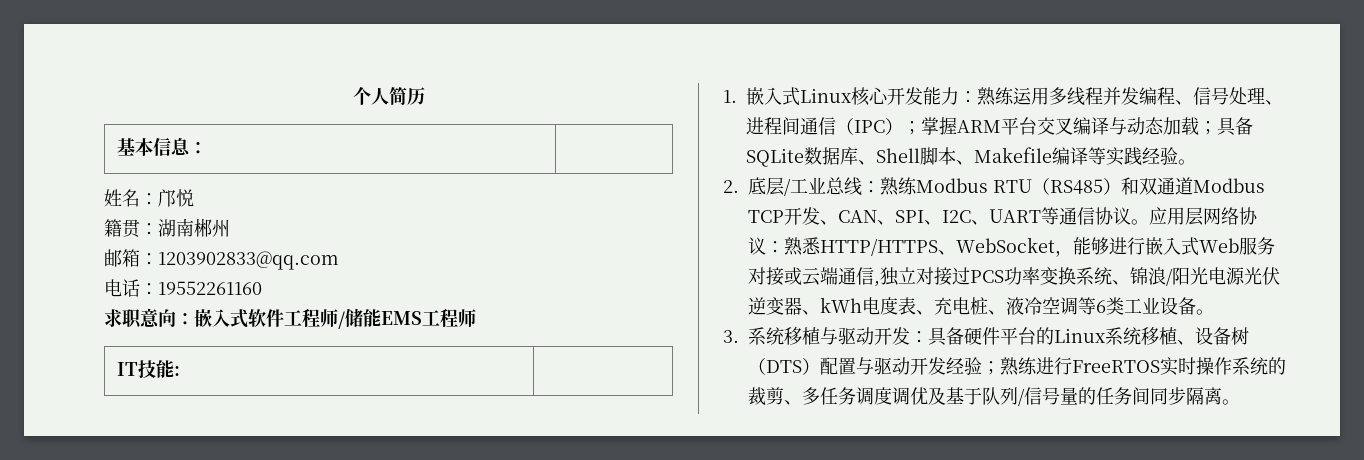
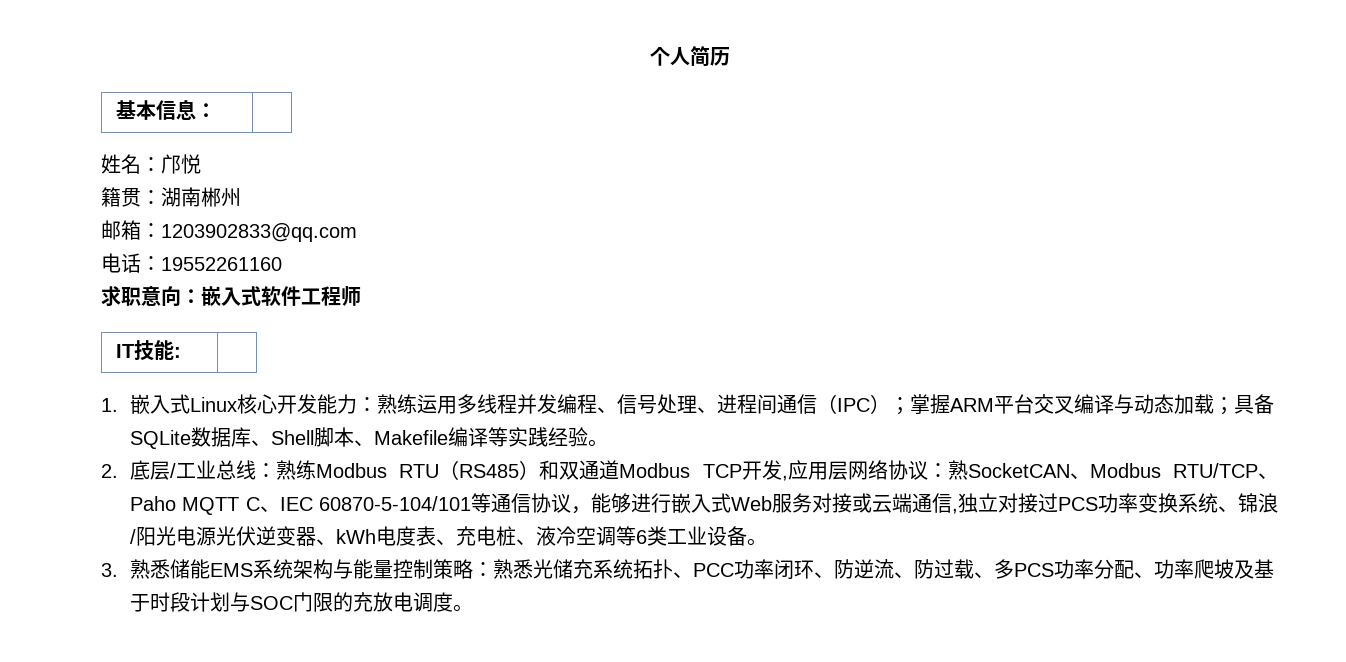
[338,308,476,329] /储能EMS工程师 -> (361, 296) none
[820,207,1149,225] 、CAN、SPI、I2C、UART等通信协议。 -> [781,475,788,481] ,
[802,237,1055,256] 悉HTTP/HTTPS、WebSocket -> [967,463,1278,479] [129,493,571,515] SocketCAN、Modbus RTU/TCP、Paho MQTT C、IEC 60870-5-104/101等通信协议
[748,327,1249,346] [748,357,1286,376] [748,387,1222,406] 系统移植与驱动开发：具备硬件平台的Linux系统移植、设备树（DTS）配置与驱动开发经验；熟练进行FreeRTOS实时操作系统的裁剪、多任务调度调优及基于队列/信号量的任务间同步隔离 -> [129,559,1274,580] [129,592,453,612] 熟悉储能EMS系统架构与能量控制策略：熟悉光储充系统拓扑、PCC功率闭环、防逆流、防过载、多PCS功率分配、功率爬坡及基于时段计划与SOC门限的充放电调度

